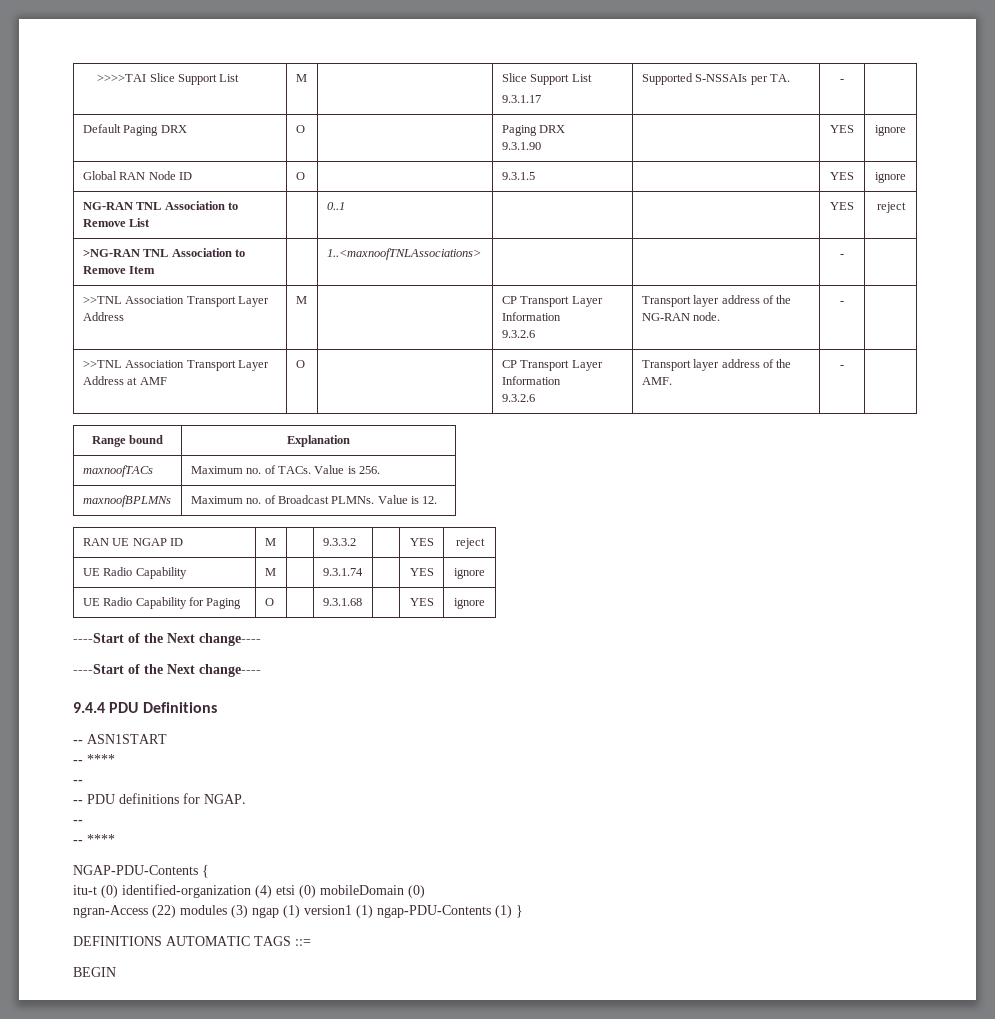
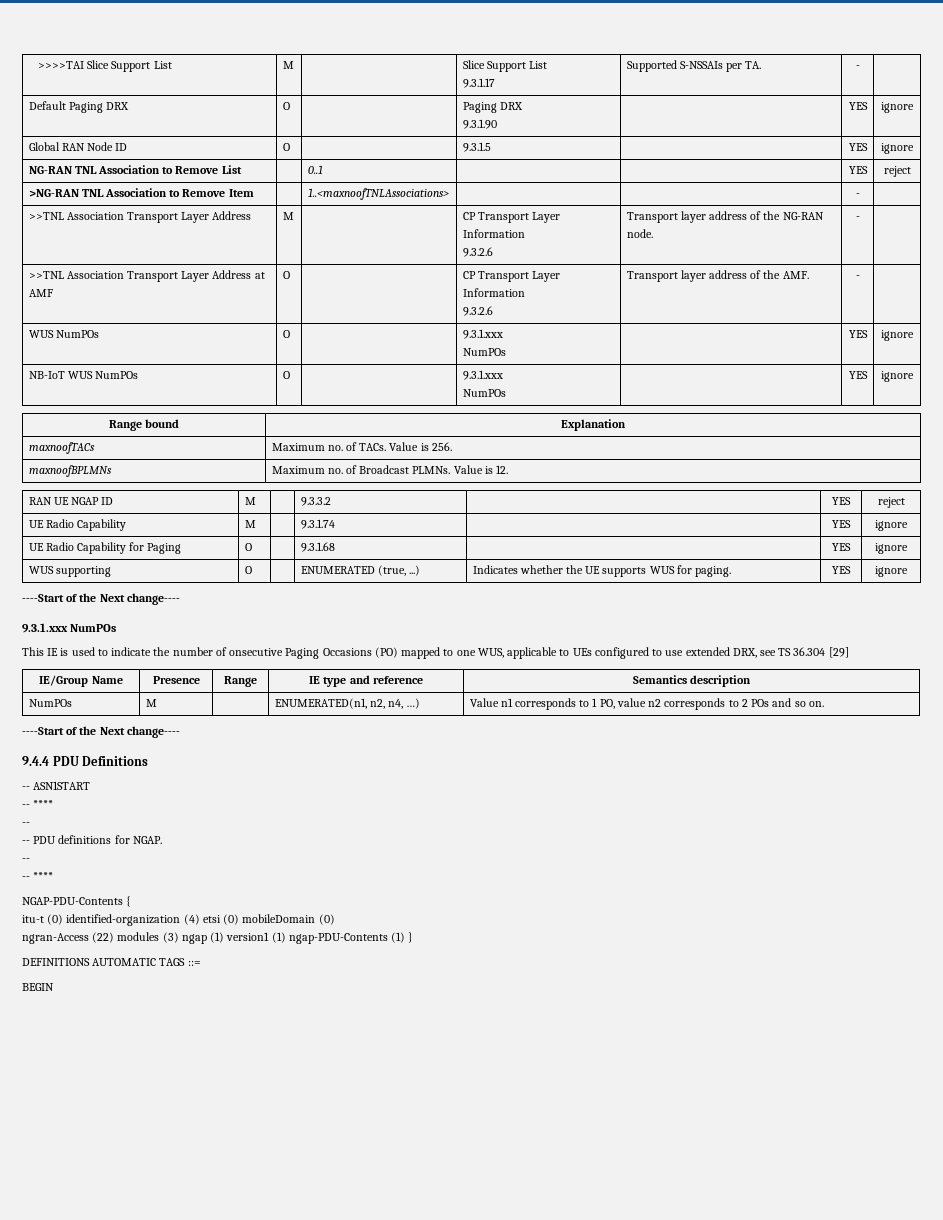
(844, 366) none -> [28,330,99,338] [282,330,290,338] [462,329,503,339] [462,348,506,356] [848,330,868,338] [881,330,914,341] [28,371,139,379] [282,371,290,379] [462,370,503,380] [462,389,506,397] [848,371,868,379] [881,371,914,382] // WUS NumPOs | O | | 9.3.1.xxx // NumPOs | | YES | ignore // NB-IoT WUS NumPOs | O | | 9.3.1.xxx // NumPOs | | YES | ignore
[73,633,261,646] // ----Start of the Next change---- -> [28,566,111,577] [244,566,252,574] [300,565,421,576] [472,565,732,577] [832,566,851,574] [875,566,908,577] [22,593,180,605] [22,623,117,633] [22,647,849,659] [39,675,123,687] [152,676,200,684] [224,676,257,687] [309,675,423,687] [632,675,752,687] [28,699,72,707] [145,699,157,707] [274,698,421,709] [469,698,824,710] // WUS supporting | O | | ENUMERATED (true, ...) | Indicates whether the UE supports WUS for paging. | YES | ignore // ----Start of the Next change---- // 9.3.1.xxx NumPOs // This IE is used to indicate the number of onsecutive Paging Occasions (PO) mapped to one WUS, applicable to UEs configured to use extended DRX, see TS 36.304 [29] // IE/Group Name | Presence | Range | IE type and reference | Semantics description // NumPOs | M | | ENUMERATED(n1, n2, n4, …) | Value n1 corresponds to 1 PO, value n2 corresponds to 2 POs and so on.

